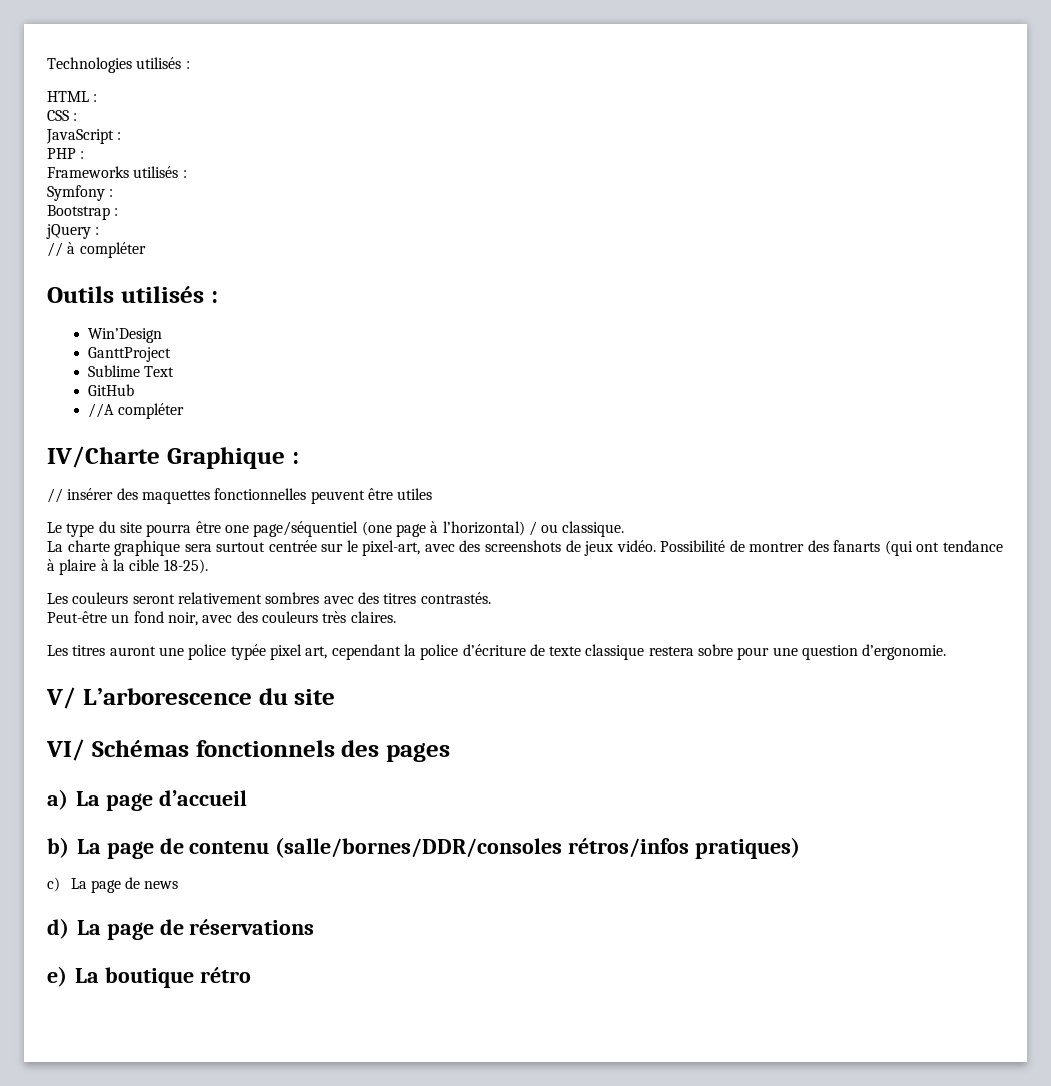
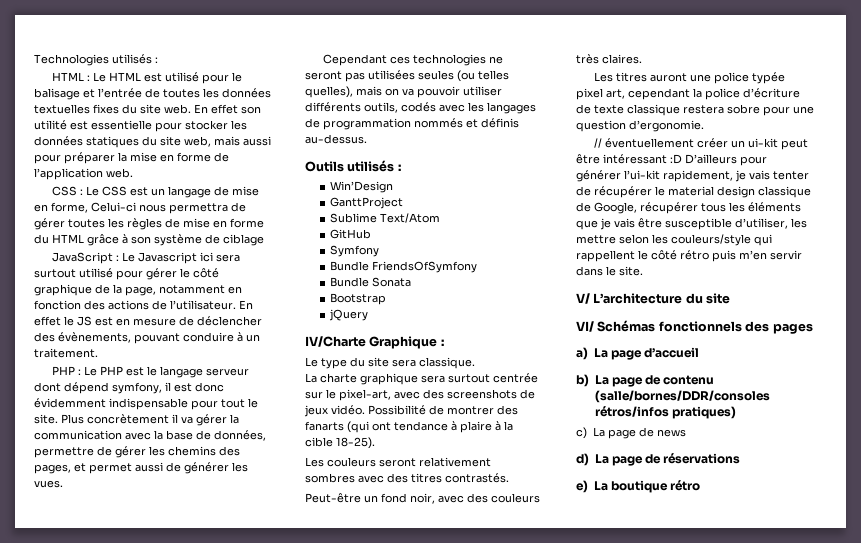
[47,110,78,121] [46,129,122,144] [47,148,85,159] [47,166,187,178] [47,185,114,201] [47,205,119,220] [46,224,100,239] [47,242,146,258] // CSS : // JavaScript : // PHP : // Frameworks utilisés : // Symfony : // Bootstrap : // jQuery : // // à compléter -> [93,72,243,84] [34,88,271,100] [34,104,261,114] [34,120,247,132] [34,136,271,148] [34,152,229,164] [34,168,133,180] [52,186,260,198] [34,202,246,214] [34,218,264,230] [34,234,264,246] [52,252,241,264] [34,268,219,280] [34,284,242,296] [34,300,253,310] [34,316,262,326] [34,332,260,344] [34,348,98,358] [52,366,250,378] [34,382,224,394] [34,398,258,410] [34,414,239,426] [34,430,266,441] [34,446,240,458] [34,462,248,474] [34,480,63,488] [323,54,504,66] [305,70,509,82] [305,86,502,98] [305,102,536,114] [305,118,519,130] [305,134,367,144] Le HTML est utilisé pour le balisage et l’entrée de toutes les données textuelles fixes du site web. En effet son utilité est essentielle pour stocker les données statiques du site web, mais aussi pour préparer la mise en forme de l’application web. // CSS : Le CSS est un langage de mise en forme, Celui-ci nous permettra de gérer toutes les règles de mise en forme du HTML grâce à son système de ciblage // JavaScript : Le Javascript ici sera surtout utilisé pour gérer le côté graphique de la page, notamment en fonction des actions de l’utilisateur. En effet le JS est en mesure de déclencher des évènements, pouvant conduire à un traitement. // PHP : Le PHP est le langage serveur dont dépend symfony, il est donc évidemment indispensable pour tout le site. Plus concrètement il va gérer la communication avec la base de données, permettre de gérer les chemins des pages, et permet aussi de générer les vues. // Cependant ces technologies ne seront pas utilisées seules (ou telles quelles), mais on va pouvoir utiliser différents outils, codés avec les langages de programmation nommés et définis au-dessus.
[144,366,175,377] Text -> [380,213,441,223] Text/Atom
[88,403,185,419] [47,446,299,469] [47,488,433,504] [47,521,559,537] //A compléter // IV/Charte Graphique : // // insérer des maquettes fonctionnelles peuvent être utiles // Le type du site pourra être one page/séquentiel (one page à l’horizontal) / ou -> [330,245,380,257] [330,261,478,273] [330,277,412,287] [330,293,387,305] [329,309,369,321] [305,336,444,349] [305,357,416,369] Symfony // Bundle FriendsOfSymfony // Bundle Sonata // Bootstrap // jQuery // IV/Charte Graphique : // Le type du site sera
(947, 652) none -> [594,138,809,150] [576,154,767,166] [576,170,809,182] [576,186,811,198] [576,202,801,214] [576,218,807,230] [576,234,772,246] [576,250,802,262] [576,266,643,276] // // éventuellement créer un ui-kit peut être intéressant :D D’ailleurs pour générer l’ui-kit rapidement, je vais tenter de récupérer le material design classique de Google, récupérer tous les éléments que je vais être susceptible d’utiliser, les mettre selon les couleurs/style qui rappellent le côté rétro puis m’en servir dans le site.
[82,688,252,705] L’arborescence -> [593,293,683,304] L’architecture

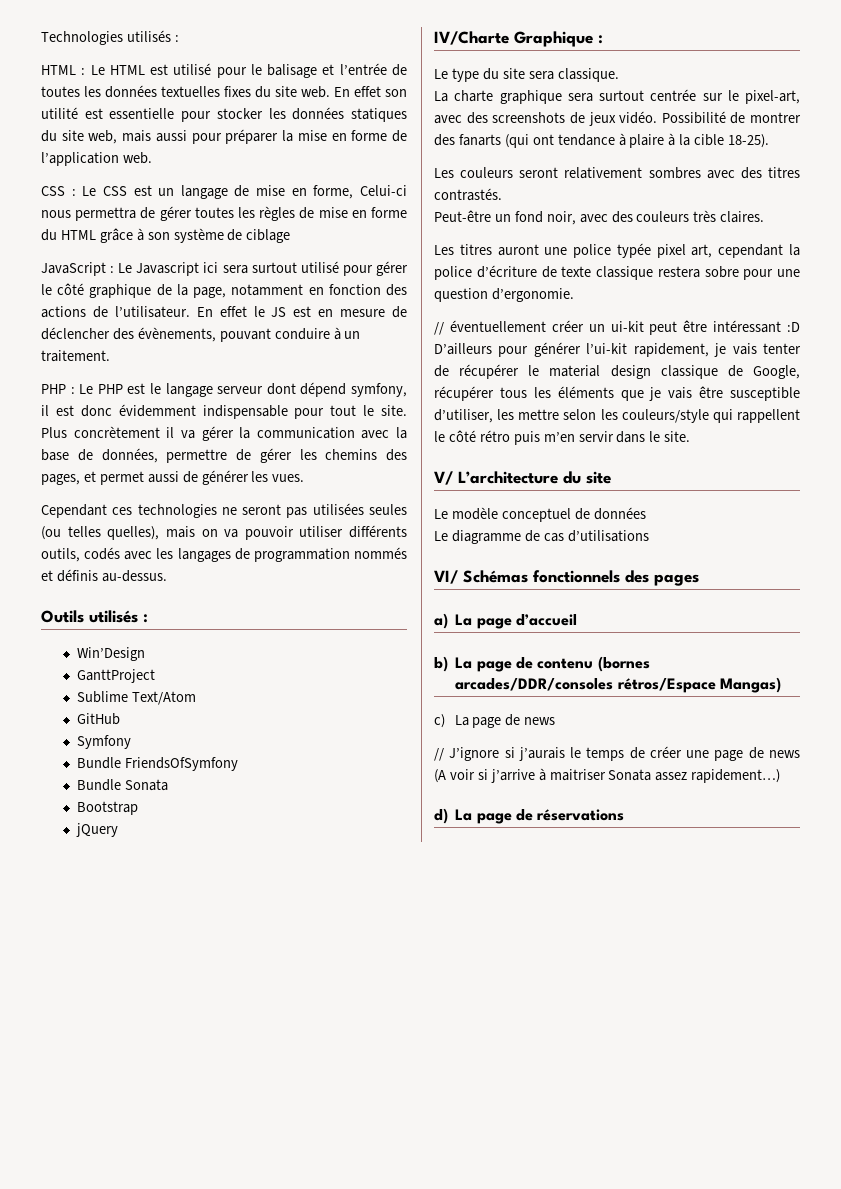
(731, 298) none -> [434,507,646,522] [434,530,649,544] // Le modèle conceptuel de données // Le diagramme de cas d’utilisations
[594,390,770,403] [594,406,736,419] (salle/bornes/DDR/consoles rétros/infos pratiques) -> [597,656,650,672] [455,677,781,693] (bornes arcades/DDR/consoles rétros/Espace Mangas)
(686, 433) none -> [434,746,800,761] [434,768,781,783] // // J’ignore si j’aurais le temps de créer une page de news (A voir si j’arrive à maitriser Sonata assez rapidement…)
[576,480,700,493] // e) La boutique rétro -> (625, 815) none

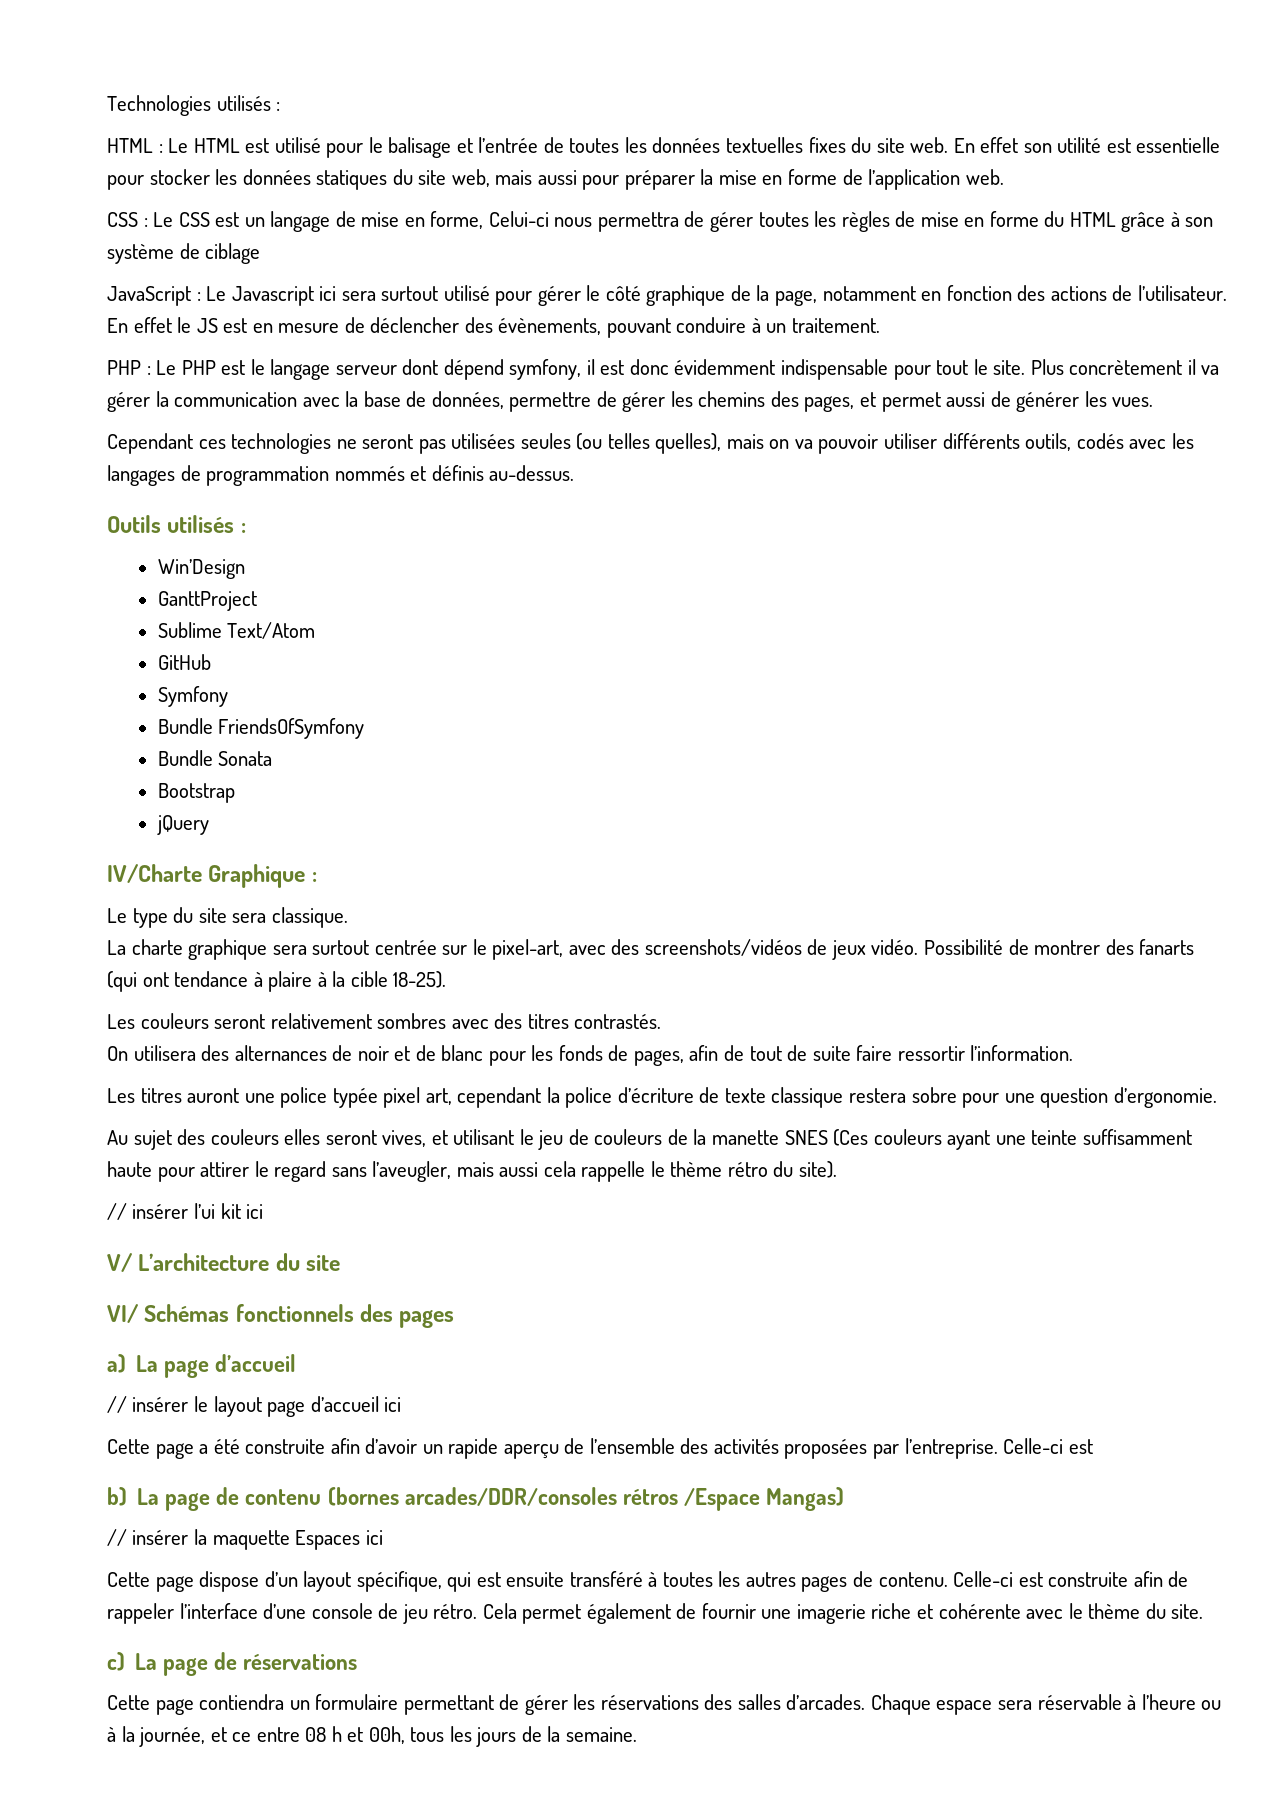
[492,112,566,123] screenshots -> [644,939,802,956] screenshots/vidéos
[434,210,765,225] Peut-être un fond noir, avec des couleurs très claires. -> [107,1045,1074,1066] On utilisera des alternances de noir et de blanc pour les fonds de pages, afin de tout de suite faire ressortir l’information.
[434,320,800,335] [434,342,802,357] [434,364,800,379] [434,386,800,401] [434,409,800,423] [434,430,691,445] [434,471,611,485] [434,507,646,522] [434,530,649,544] // éventuellement créer un ui-kit peut être intéressant :D D’ailleurs pour générer l’ui-kit rapidement, je vais tenter de récupérer le material design classique de Google, récupérer tous les éléments que je vais être susceptible d’utiliser, les mettre selon les couleurs/style qui rappellent le côté rétro puis m’en servir dans le site. // V/ L’architecture du site // Le modèle conceptuel de données // Le diagramme de cas d’utilisations -> [107,1129,1192,1150] [107,1161,838,1182] [107,1203,264,1220] [107,1253,340,1272] Au sujet des couleurs elles seront vives, et utilisant le jeu de couleurs de la manette SNES (Ces couleurs ayant une teinte suffisamment haute pour attirer le regard sans l’aveugler, mais aussi cela rappelle le thème rétro du site). // // insérer l’ui kit ici // V/ L’architecture du site
(577, 620) none -> [107,1396,402,1417] [107,1438,1093,1459] // // insérer le layout page d’accueil ici // Cette page a été construite afin d’avoir un rapide aperçu de l’ensemble des activités proposées par l’entreprise. Celle-ci est
[617,678,716,693] rétros/Espace -> [622,1488,760,1511] rétros /Espace
[434,714,556,728] [434,746,800,761] [434,768,781,783] [434,808,625,824] c) La page de news // // J’ignore si j’aurais le temps de créer une page de news (A voir si j’arrive à maitriser Sonata assez rapidement…) // d) La page de réservations -> [107,1529,383,1550] [107,1571,1189,1592] [107,1603,1204,1624] [107,1652,358,1676] [107,1694,1222,1715] [107,1726,638,1747] // insérer la maquette Espaces ici // Cette page dispose d’un layout spécifique, qui est ensuite transféré à toutes les autres pages de contenu. Celle-ci est construite afin de rappeler l’interface d’une console de jeu rétro. Cela permet également de fournir une imagerie riche et cohérente avec le thème du site. // c) La page de réservations // Cette page contiendra un formulaire permettant de gérer les réservations des salles d’arcades. Chaque espace sera réservable à l’heure ou à la journée, et ce entre 08 h et 00h, tous les jours de la semaine.

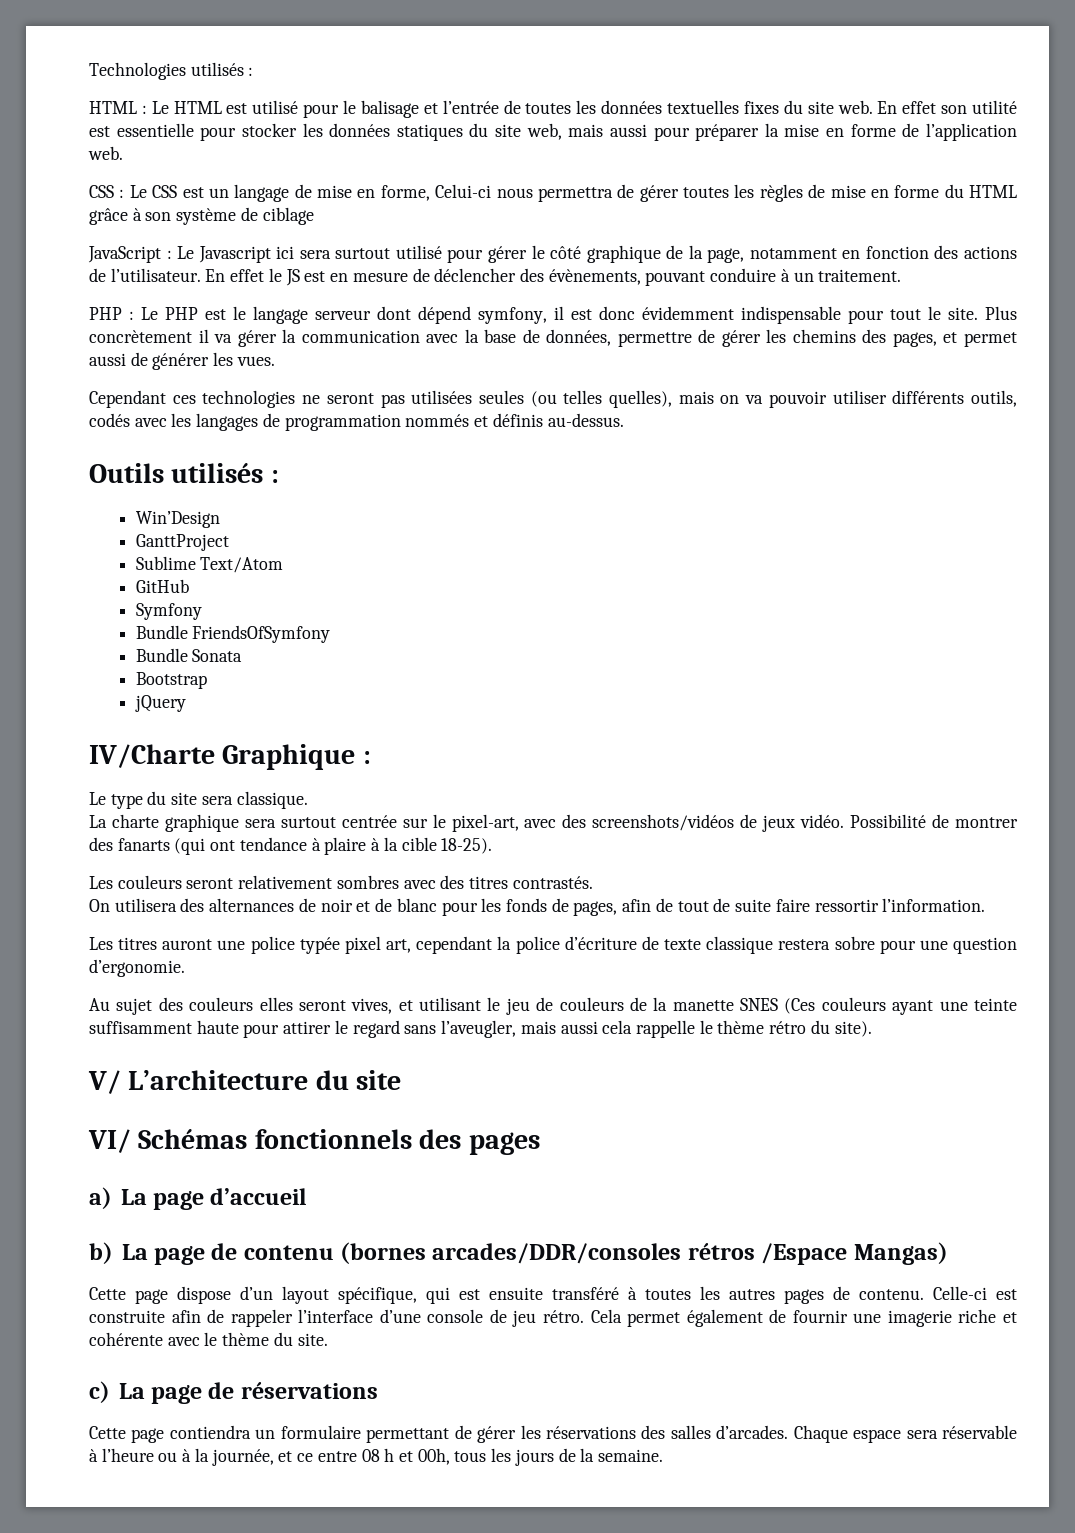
[107,1203,264,1220] // // insérer l’ui kit ici -> (872, 1029) none
[107,1396,402,1417] [107,1438,1093,1459] // // insérer le layout page d’accueil ici // Cette page a été construite afin d’avoir un rapide aperçu de l’ensemble des activités proposées par l’entreprise. Celle-ci est -> (307, 1196) none
[107,1529,383,1550] // // insérer la maquette Espaces ici -> (948, 1253) none

